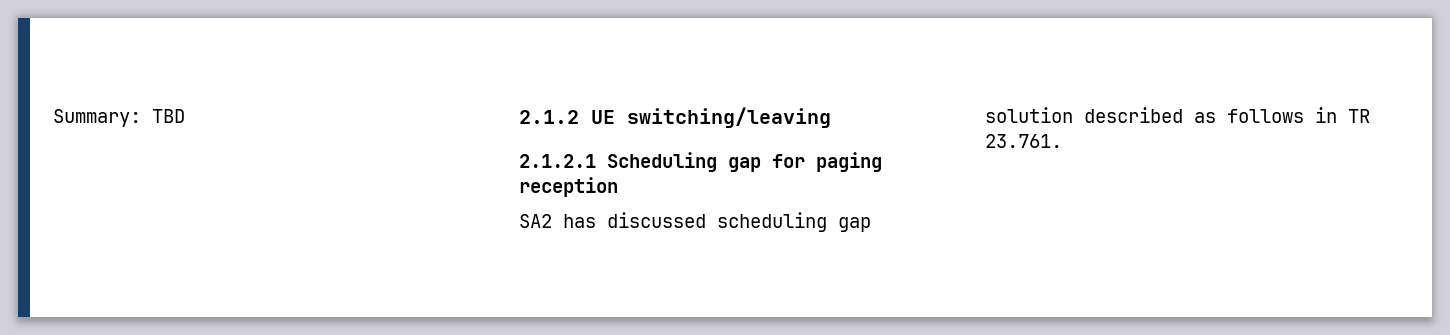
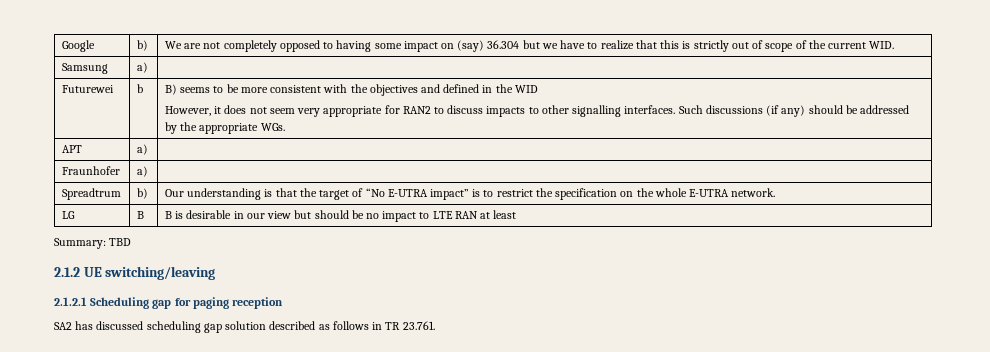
(53, 118) none -> [61,40,95,52] [136,40,148,51] [164,40,895,52] [61,63,108,74] [136,62,148,73] [61,85,114,93] [136,84,143,93] [164,84,538,96] [164,105,910,117] [164,122,285,134] [61,145,82,153] [136,144,148,155] [61,166,120,175] [136,166,148,177] [61,188,121,200] [136,188,148,199] [164,188,776,200] [61,211,75,219] [136,211,144,219] [164,210,517,222] Google | b) | We are not completely opposed to having some impact on (say) 36.304 but we have to realize that this is strictly out of scope of the current WID. // Samsung | a) | // Futurewei | b | B) seems to be more consistent with the objectives and defined in the WID // However, it does not seem very appropriate for RAN2 to discuss impacts to other signalling interfaces. Such discussions (if any) should be addressed by the appropriate WGs. // APT | a) | // Fraunhofer | a) | // Spreadtrum | b) | Our understanding is that the target of “No E-UTRA impact” is to restrict the specification on the whole E-UTRA network. // LG | B | B is desirable in our view but should be no impact to LTE RAN at least //

